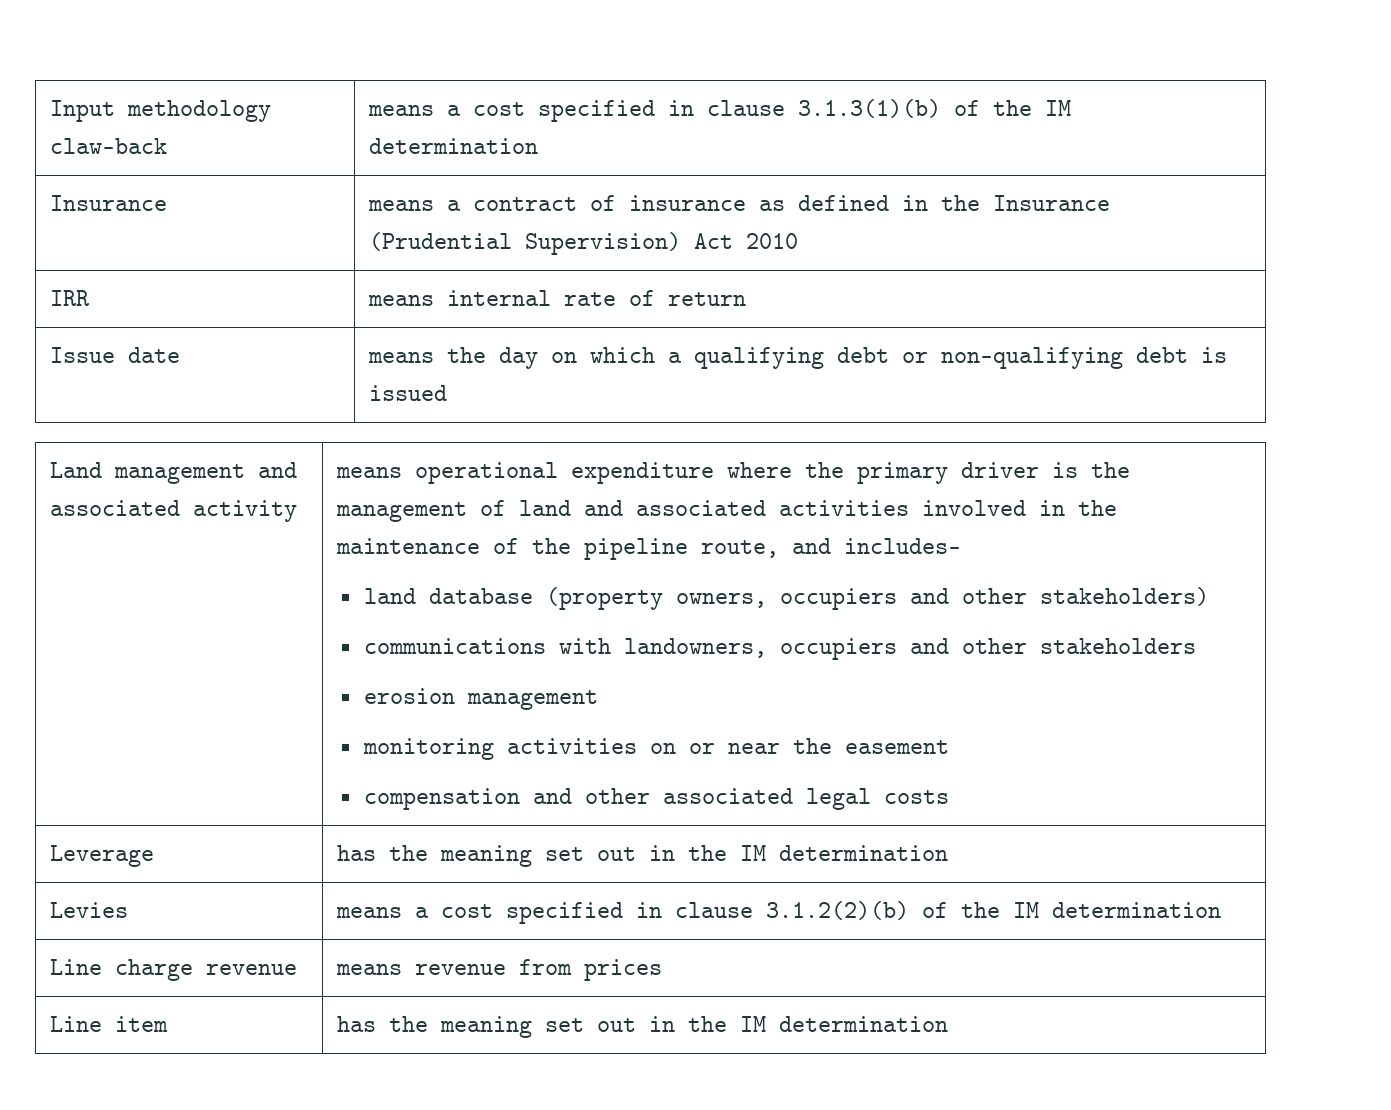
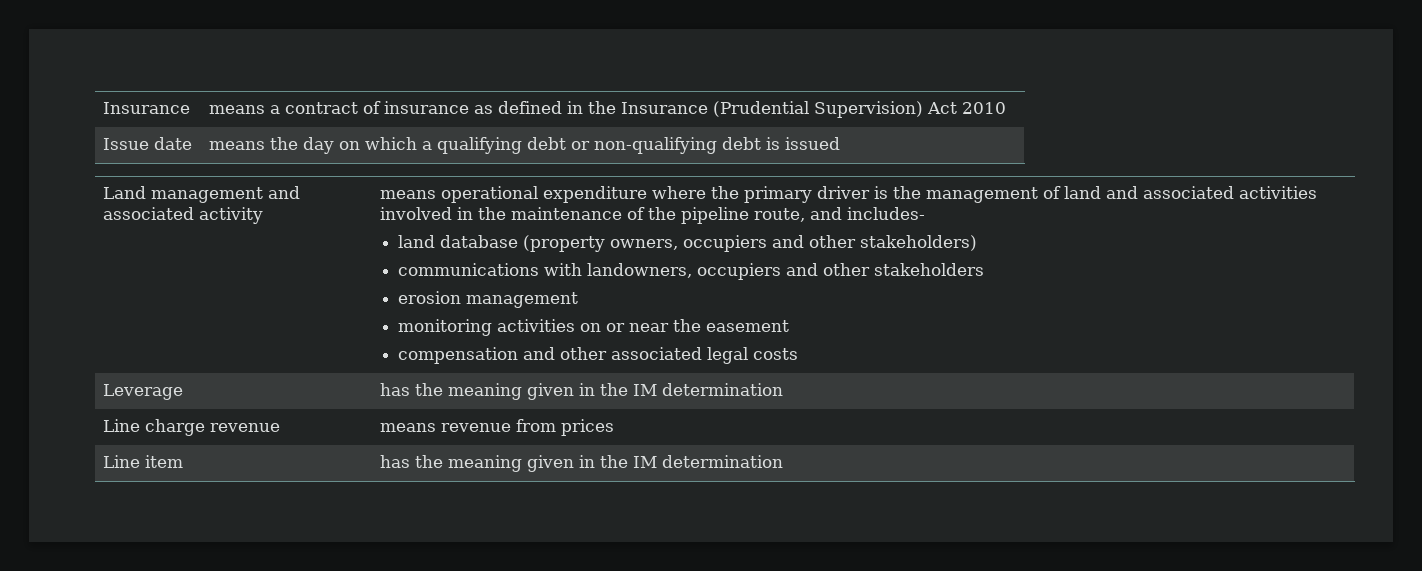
[49,100,271,122] [49,138,167,154] [367,99,1071,122] [368,138,538,154] Input methodology claw-back | means a cost specified in clause 3.1.3(1)(b) of the IM determination // -> (102, 108) none
[49,290,90,306] [367,290,746,306] // IRR | means internal rate of return -> (1006, 108) none
[544,845,948,861] [49,902,128,918] [335,901,1221,924] set out in the IM determination // Levies | means a cost specified in clause 3.1.2(2)(b) of the IM determination -> [526,383,783,400] given in the IM determination
[544,1018,636,1032] set out -> [526,455,574,472] given

